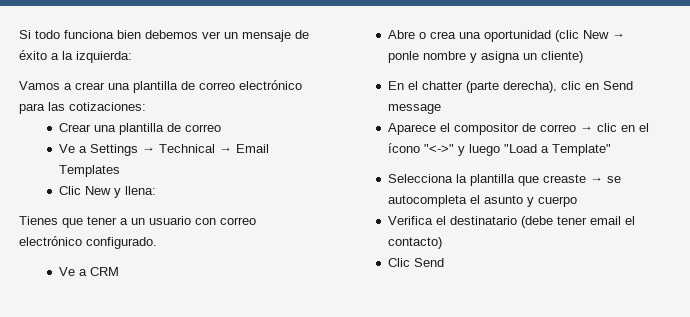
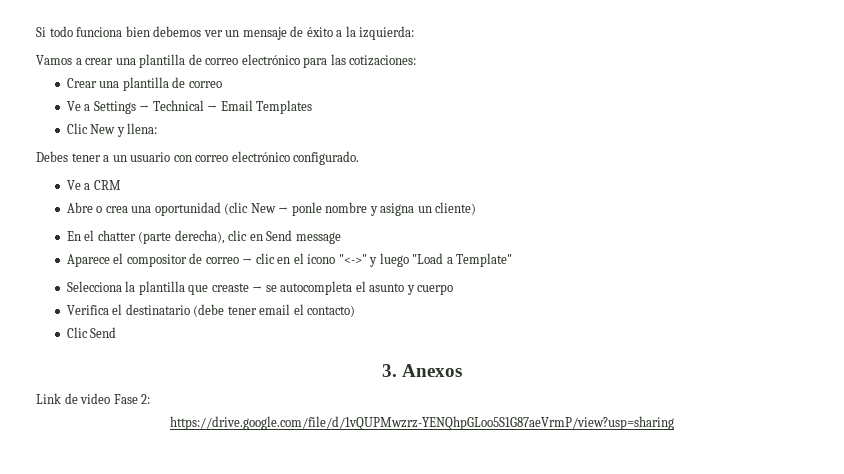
[19,216,83,228] Tienes que -> [36,151,68,162] Debes
(445, 262) none -> [381,364,463,377] [36,393,151,404] [170,416,674,430] // 3. Anexos // Link de video Fase 2: // https://drive.google.com/file/d/1vQUPMwzrz-YENQhpGLoo5S1G87aeVrmP/view?usp=sharing

